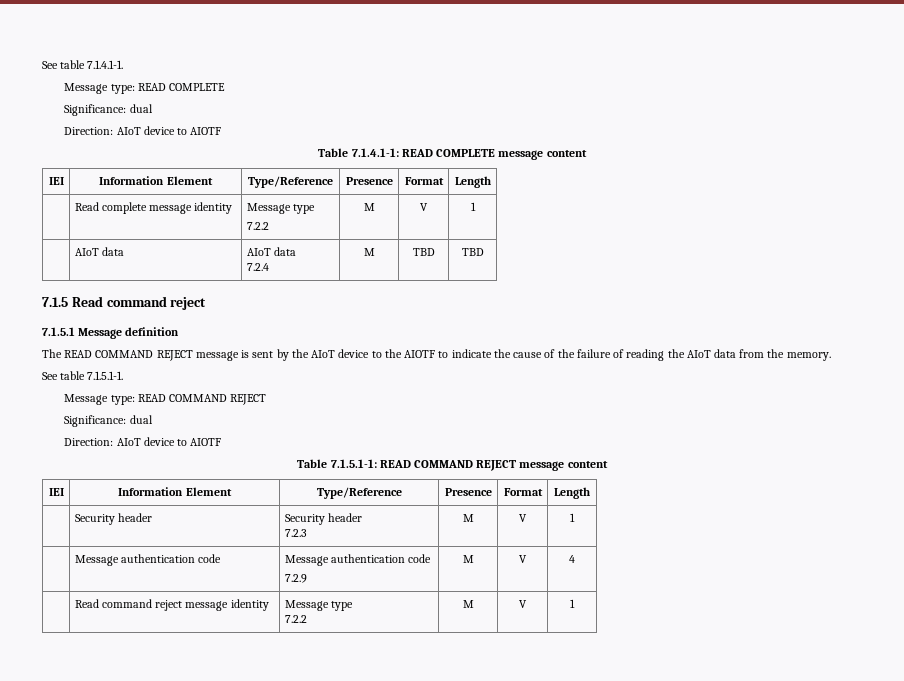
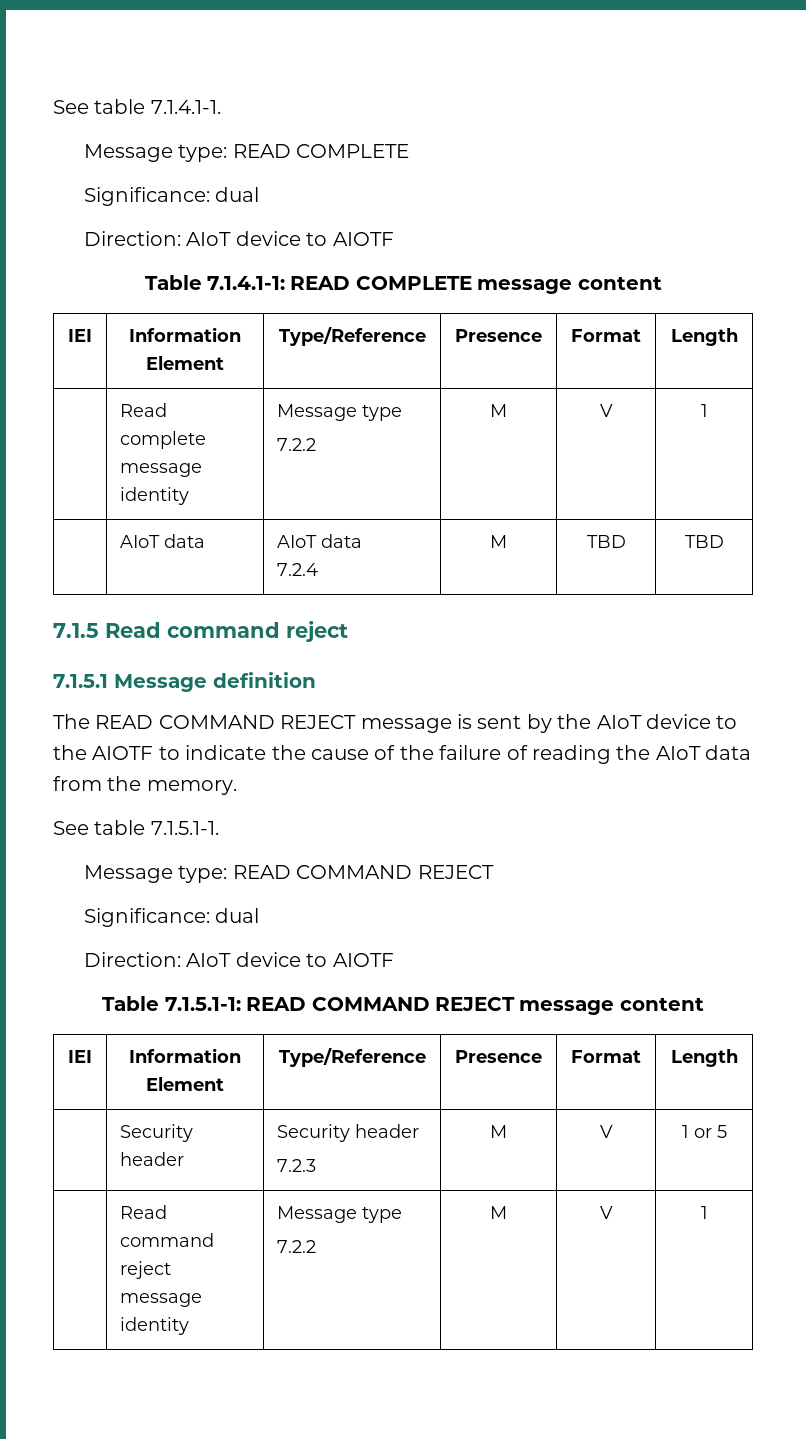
[74,554,222,566] [284,554,432,566] [284,574,307,583] [462,555,474,563] [519,555,527,563] [569,555,575,563] // | Message authentication code | Message authentication code // 7.2.9 | M | V | 4 -> [693,1125,727,1138] or 5

